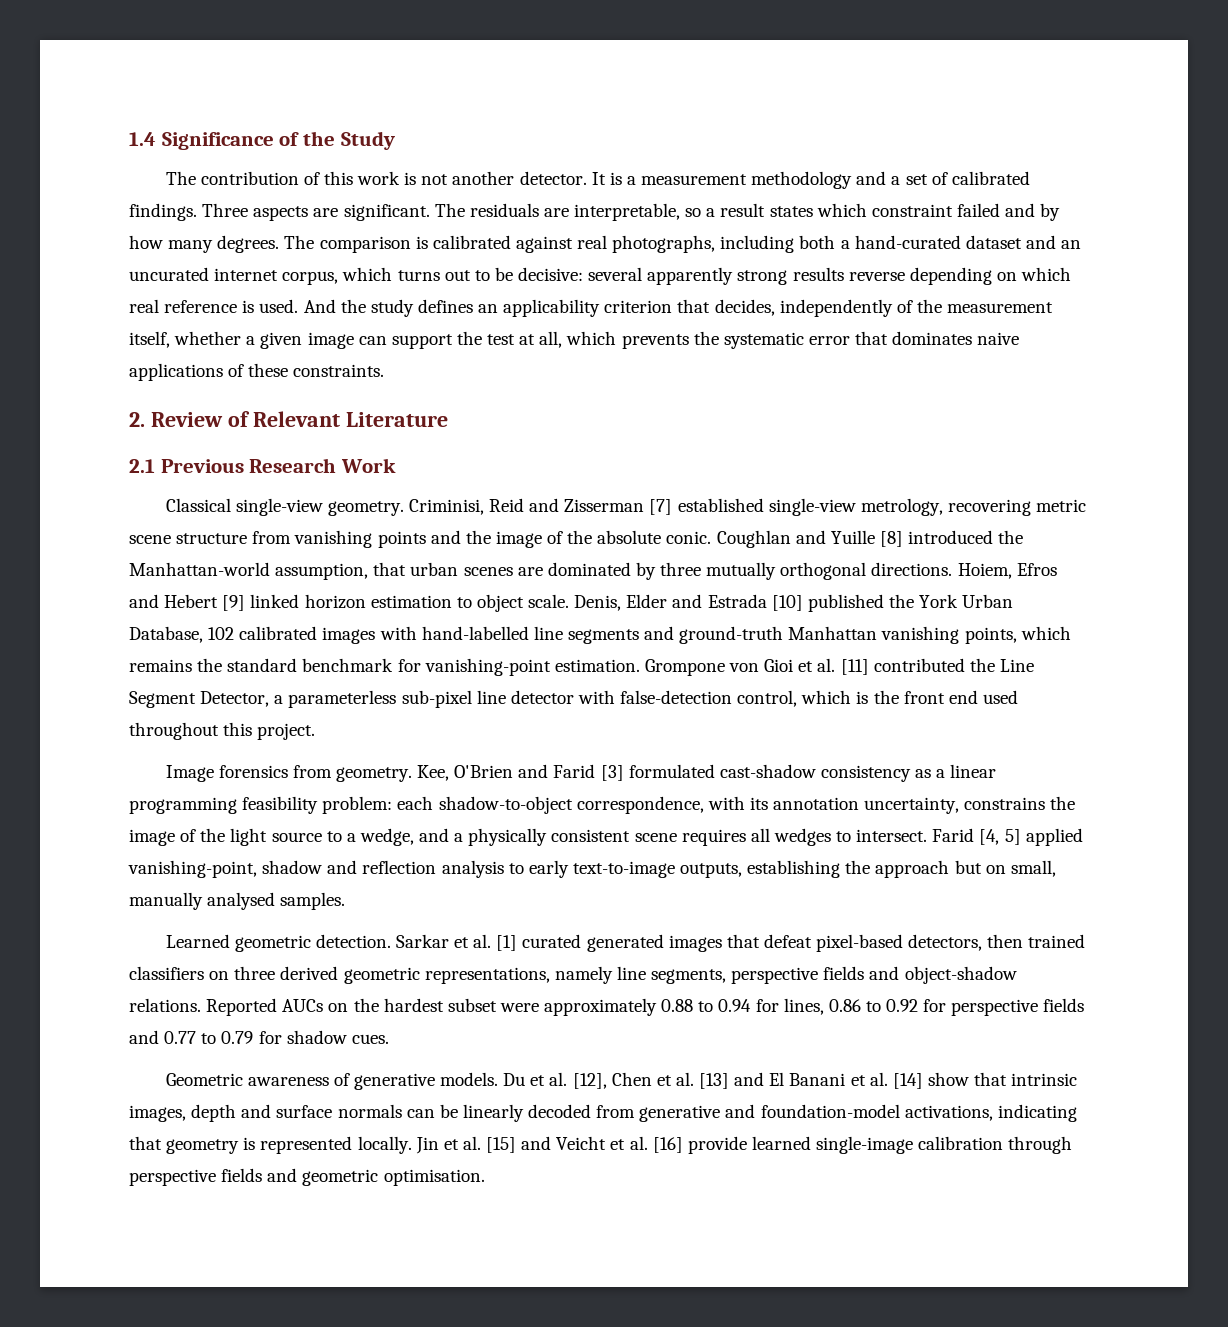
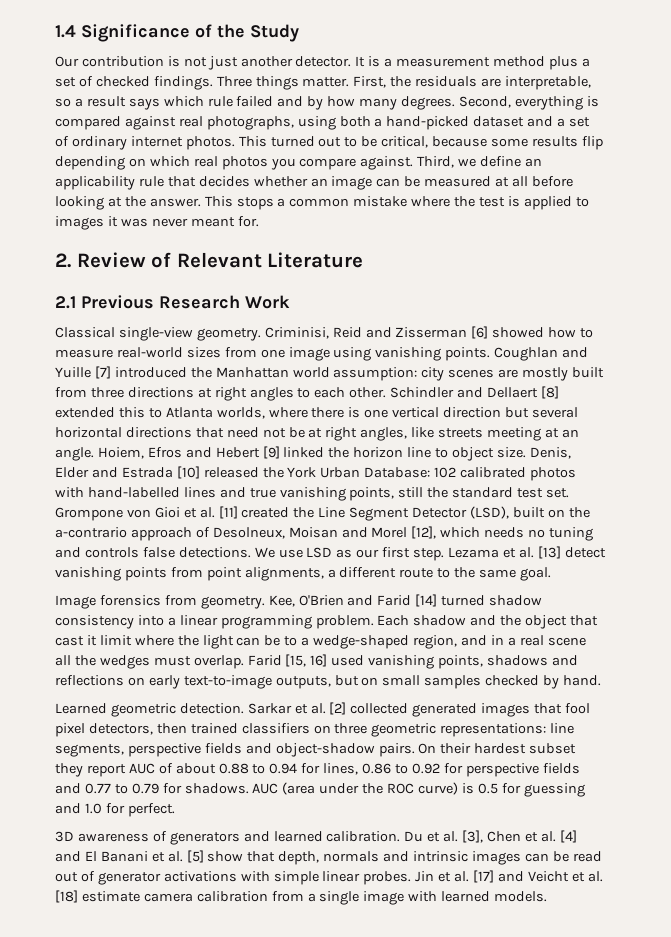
[165,171,401,185] The contribution of this work -> [55,56,164,67] Our contribution
(449, 179) none -> [207,56,238,70] just
[751,171,1030,189] methodology and a set of calibrated -> [493,56,590,70] [55,76,150,87] method plus a set of checked
[253,203,465,221] aspects are significant. The -> [255,76,412,90] things matter. First, the
[769,203,953,217] states which constraint -> [128,96,233,110] says which rule
[284,235,511,253] The comparison is calibrated -> [458,96,599,110] [55,116,121,130] Second, everything is compared
[720,235,795,253] including -> [297,116,336,130] using
[854,235,961,249] hand-curated -> [386,116,470,130] hand-picked
[1061,240,1082,249] [129,267,1072,285] [129,299,1054,317] [129,331,1020,349] [129,363,385,381] an uncurated internet corpus, which turns out to be decisive: several apparently strong results reverse depending on which real reference is used. And the study defines an applicability criterion that decides, independently of the measurement itself, whether a given image can support the test at all, which prevents the systematic error that dominates naive applications of these constraints. -> [557,117,591,127] [55,136,603,150] [55,156,543,170] [55,176,573,190] [55,196,589,210] [55,216,259,230] a set of ordinary internet photos. This turned out to be critical, because some results flip depending on which real photos you compare against. Third, we define an applicability rule that decides whether an image can be measured at all before looking at the answer. This stops a common mistake where the test is applied to images it was never meant for.
[649,498,1087,516] [129,530,712,548] [7] established single-view metrology, recovering metric scene structure from vanishing points and the image of the absolute conic. -> [471,326,594,339] [55,347,491,361] [6] showed how to measure real-world sizes from one image using vanishing points.
[879,531,903,547] [8] -> [94,366,111,379] [7]
[129,562,953,580] Manhattan-world assumption, that urban scenes are dominated by three mutually orthogonal directions. -> [215,367,605,381] [55,386,559,401] [55,407,578,419] [55,427,579,441] [55,447,94,461] Manhattan world assumption: city scenes are mostly built from three directions at right angles to each other. Schindler and Dellaert [8] extended this to Atlanta worlds, where there is one vertical direction but several horizontal directions that need not be at right angles, like streets meeting at an angle.
[304,594,452,609] horizon estimation -> [328,447,432,458] the horizon line
[528,594,570,608] scale. -> [496,447,526,458] size.
[807,594,884,612] published -> [203,467,259,478] released
[129,626,203,643] Database, -> [364,467,431,478] Database:
[322,627,376,644] images -> [530,467,577,481] photos
[533,626,1071,644] [129,658,640,676] line segments and ground-truth Manhattan vanishing points, which remains the standard benchmark for vanishing-point estimation. -> [183,487,570,501] lines and true vanishing points, still the standard test set.
[873,658,965,672] contributed -> [241,507,290,518] created
[200,690,1018,708] [129,722,316,740] Detector, a parameterless sub-pixel line detector with false-detection control, which is the front end used throughout this project. -> [412,506,590,519] [55,526,594,541] [55,546,606,561] [55,567,552,581] Detector (LSD), built on the a-contrario approach of Desolneux, Moisan and Morel [12], which needs no tuning and controls false detections. We use LSD as our first step. Lezama et al. [13] detect vanishing points from point alignments, a different route to the same goal.
[600,764,997,782] [129,796,1076,814] [129,828,1083,846] [128,860,1056,878] [129,892,346,910] [3] formulated cast-shadow consistency as a linear programming feasibility problem: each shadow-to-object correspondence, with its annotation uncertainty, constrains the image of the light source to a wedge, and a physically consistent scene requires all wedges to intersect. Farid [4, 5] applied vanishing-point, shadow and reflection analysis to early text-to-image outputs, establishing the approach but on small, manually analysed samples. -> [415,594,543,607] [55,615,599,629] [55,635,586,649] [55,654,578,669] [55,675,602,689] [14] turned shadow consistency into a linear programming problem. Each shadow and the object that cast it limit where the light can be to a wedge-shaped region, and in a real scene all the wedges must overlap. Farid [15, 16] used vanishing points, shadows and reflections on early text-to-image outputs, but on small samples checked by hand.
[496,934,582,951] [1] curated -> [329,702,409,715] [2] collected
[763,934,904,952] defeat pixel-based -> [565,703,591,714] [55,723,85,737] fool pixel
[280,966,613,984] derived geometric representations, namely -> [371,723,547,737] geometric representations:
[129,998,658,1016] relations. Reported AUCs on the hardest subset were approximately -> [378,743,577,757] [55,763,216,777] pairs. On their hardest subset they report AUC of about
[286,1030,389,1044] [165,1072,499,1090] shadow cues. // Geometric awareness of generative models. -> [184,782,585,797] [55,803,175,817] [55,831,401,845] shadows. AUC (area under the ROC curve) is 0.5 for guessing and 1.0 for perfect. // 3D awareness of generators and learned calibration.
[572,1073,607,1089] [12], -> [462,830,484,843] [3],
[699,1073,730,1089] [13] -> [559,830,577,843] [4]
[892,1073,923,1089] [14] -> [186,850,204,863] [5]
[1011,1073,1078,1086] [129,1104,1077,1122] [129,1136,412,1154] intrinsic images, depth and surface normals can be linearly decoded from generative and foundation-model activations, indicating that geometry is represented locally. -> [278,851,602,865] [55,871,412,885] depth, normals and intrinsic images can be read out of generator activations with simple linear probes.
[486,1137,517,1153] [15] -> [473,870,495,883] [17]
[652,1136,1073,1154] [129,1168,485,1186] [16] provide learned single-image calibration through perspective fields and geometric optimisation. -> [55,890,548,905] [18] estimate camera calibration from a single image with learned models.

